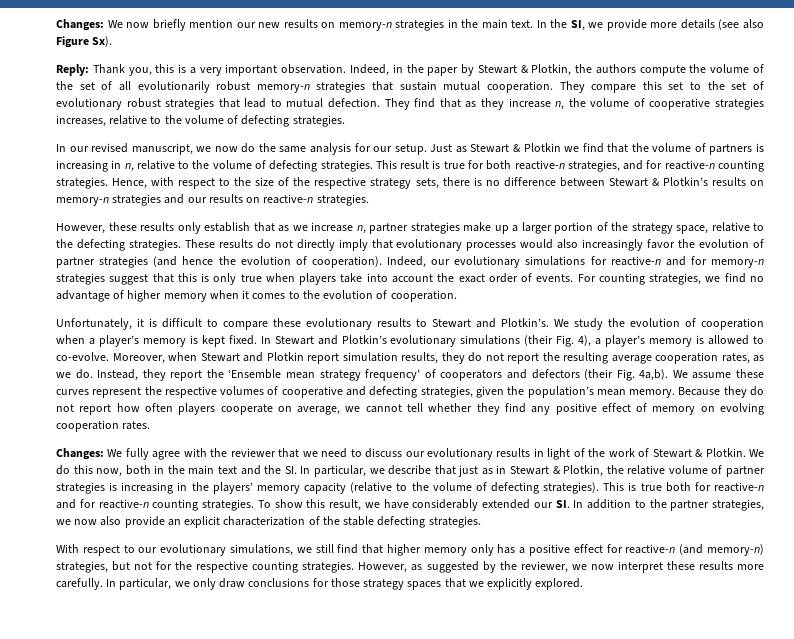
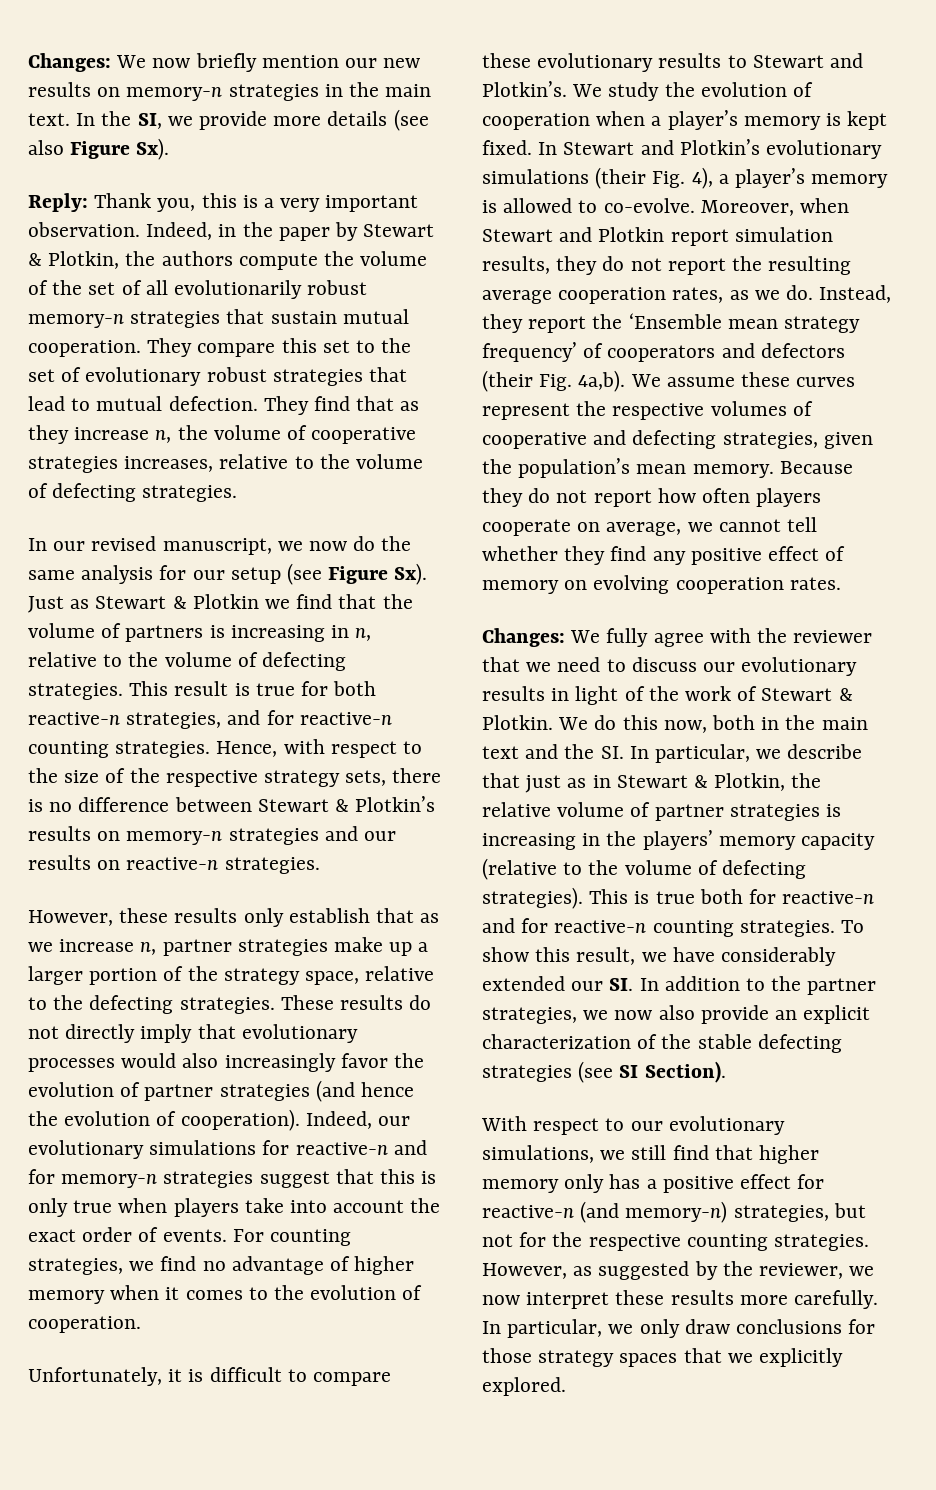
[394,144,427,155] setup. -> [230,563,428,585] setup (see Figure Sx).
[428,516,481,528] strategies. -> [482,1061,726,1083] strategies (see SI Section).

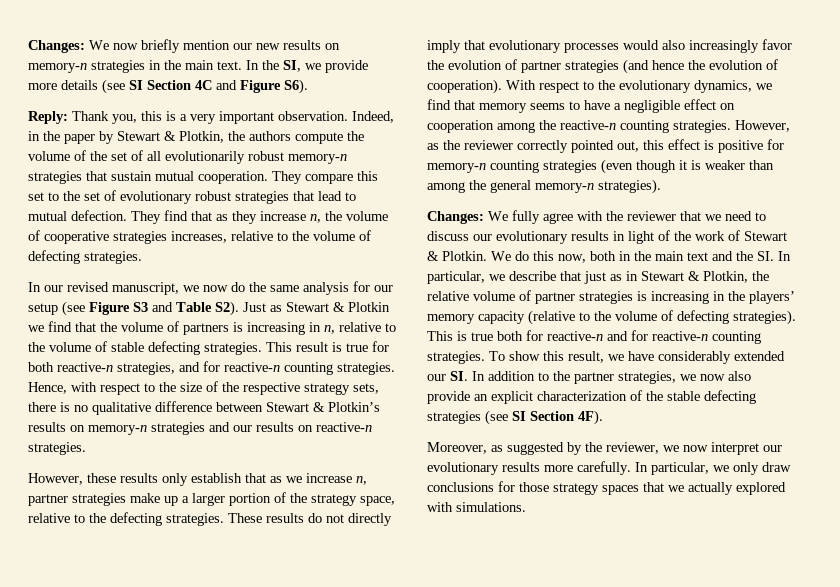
[28,138,170,160] also Figure Sx). -> [129,79,308,94] SI Section 4C and Figure S6).
[394,563,428,585] Sx). -> [133,301,239,316] S3 and Table S2).
(258, 659) none -> [111,342,144,352] stable
(73, 807) none -> [92,402,151,415] qualitative
[305,1111,411,1129] [28,1140,427,1159] [28,1169,437,1188] [28,1198,441,1217] [28,1227,352,1246] [28,1256,415,1275] [28,1285,423,1304] [28,1316,141,1333] [28,1367,392,1386] [482,53,864,72] [482,81,814,101] [482,110,888,130] [482,139,883,159] [482,167,889,189] [482,198,850,216] [482,227,833,246] [482,256,852,275] [482,285,892,304] [482,313,861,333] [482,342,845,362] [482,370,856,392] [482,401,813,420] [482,430,873,449] [482,458,853,478] [482,488,822,507] [482,517,818,536] [482,546,846,565] [482,575,841,594] Indeed, our evolutionary simulations for reactive-n and for memory-n strategies suggest that this is only true when players take into account the exact order of events. For counting strategies, we find no advantage of higher memory when it comes to the evolution of cooperation. // Unfortunately, it is difficult to compare these evolutionary results to Stewart and Plotkin’s. We study the evolution of cooperation when a player’s memory is kept fixed. In Stewart and Plotkin’s evolutionary simulations (their Fig. 4), a player’s memory is allowed to co-evolve. Moreover, when Stewart and Plotkin report simulation results, they do not report the resulting average cooperation rates, as we do. Instead, they report the ‘Ensemble mean strategy frequency’ of cooperators and defectors (their Fig. 4a,b). We assume these curves represent the respective volumes of cooperative and defecting strategies, given the population’s mean memory. Because they do not report how often players cooperate on average, we cannot tell whether they find any positive effect of memory on evolving cooperation rates. -> [506,80,772,93] [427,99,735,113] [427,120,790,133] [427,139,784,153] [427,159,774,174] [427,179,661,194] With respect to the evolutionary dynamics, we find that memory seems to have a negligible effect on cooperation among the reactive-n counting strategies. However, as the reviewer correctly pointed out, this effect is positive for memory-n counting strategies (even though it is weaker than among the general memory-n strategies).
[644,1061,726,1083] [481,1116,785,1135] [482,1145,820,1164] [482,1174,825,1193] [482,1201,866,1223] [482,1232,870,1251] [482,1263,567,1279] Section). // With respect to our evolutionary simulations, we still find that higher memory only has a positive effect for reactive-n (and memory-n) strategies, but not for the respective counting strategies. However, -> [530,410,603,425] [427,442,487,454] Section 4F). // Moreover,
[615,1290,665,1305] these -> [763,445,782,452] [427,462,499,475] our evolutionary
[759,1348,844,1367] [482,1377,566,1396] explicitly explored. -> [688,482,786,495] [427,502,526,512] actually explored with simulations.

